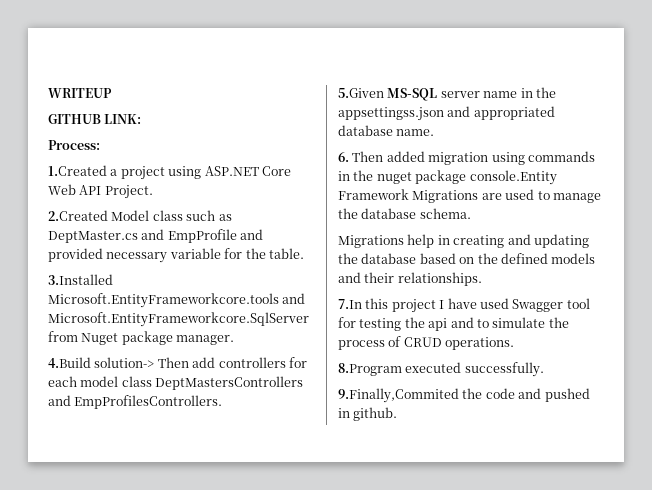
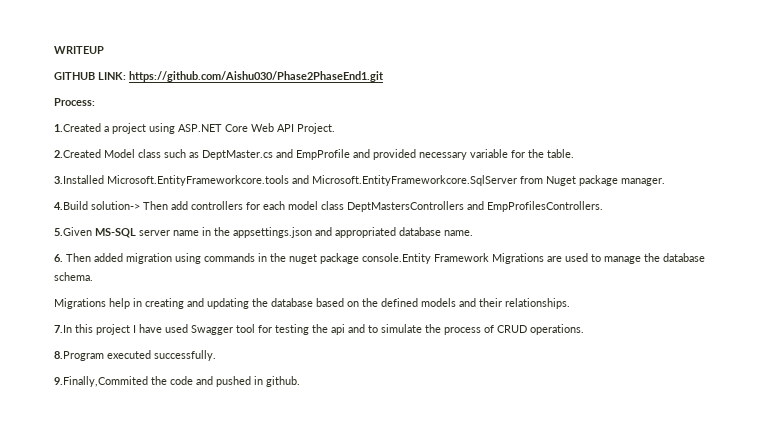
(142, 119) none -> [129,71,384,82] https://github.com/Aishu030/Phase2PhaseEnd1.git
[338,107,444,121] appsettingss.json -> [233,227,312,238] appsettings.json

